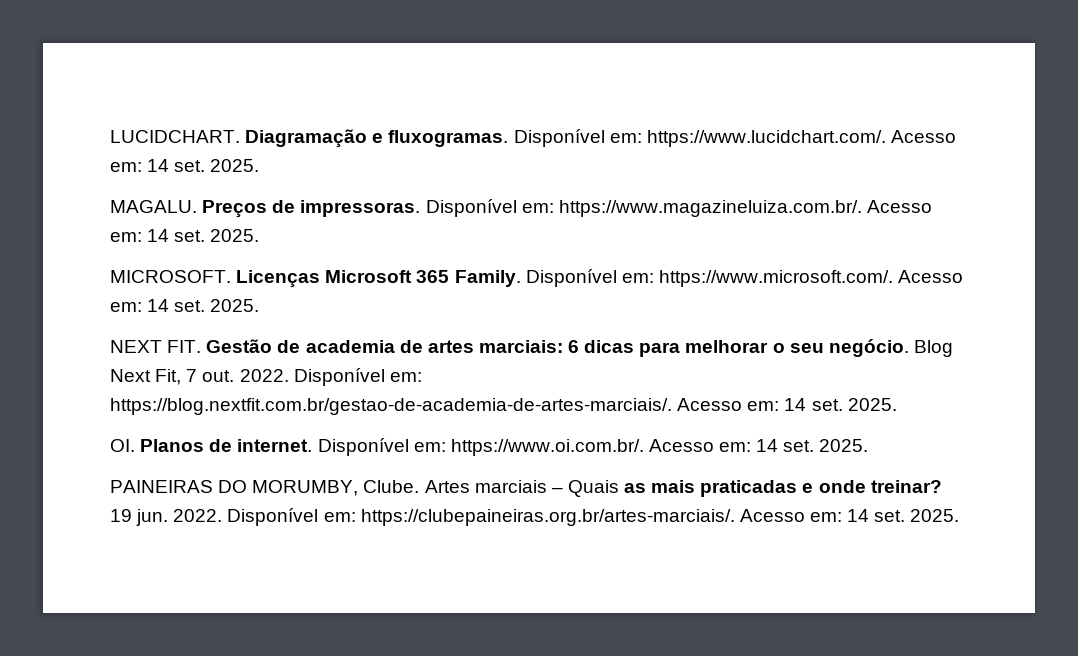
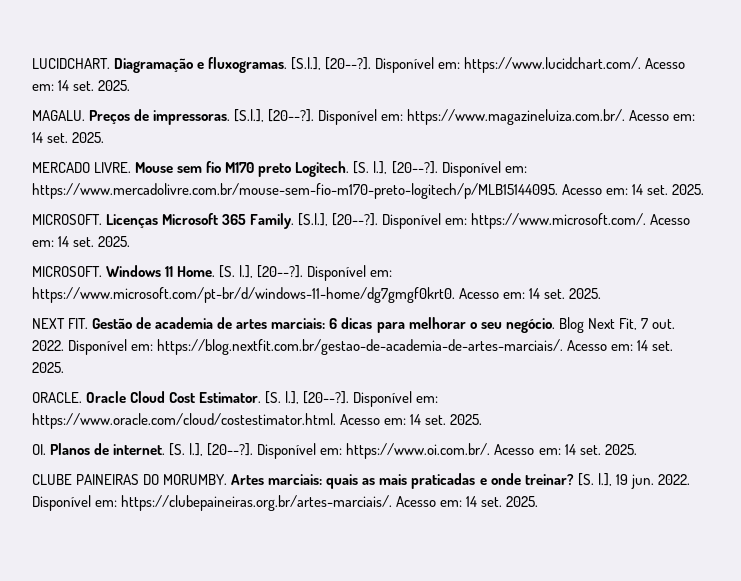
(509, 138) none -> [291,57,372,70] [S.l.], [20--?].
(421, 208) none -> [234,109,315,122] [S.l.], [20--?].
(260, 235) none -> [32,161,527,177] [32,183,705,199] // MERCADO LIVRE. Mouse sem fio M170 preto Logitech. [S. l.], [20--?]. Disponível em: https://www.mercadolivre.com.br/mouse-sem-fio-m170-preto-logitech/p/MLB15144095. Acesso em: 14 set. 2025.
(521, 278) none -> [298,213,379,226] [S.l.], [20--?].
(260, 305) none -> [32,265,393,281] [32,287,602,303] // MICROSOFT. Windows 11 Home. [S. l.], [20--?]. Disponível em: https://www.microsoft.com/pt-br/d/windows-11-home/dg7gmgf0krt0. Acesso em: 14 set. 2025.
(897, 404) none -> [32,391,439,407] [32,413,483,429] // ORACLE. Oracle Cloud Cost Estimator. [S. l.], [20--?]. Disponível em: https://www.oracle.com/cloud/costestimator.html. Acesso em: 14 set. 2025.
(313, 445) none -> [169,443,254,456] [S. l.], [20--?].
(869, 445) none -> [32,474,72,485] CLUBE
[252,480,619,497] MORUMBY, Clube. Artes marciais – Quais -> [163,474,359,489] MORUMBY. Artes marciais: quais
(942, 486) none -> [577,473,612,486] [S. l.],

